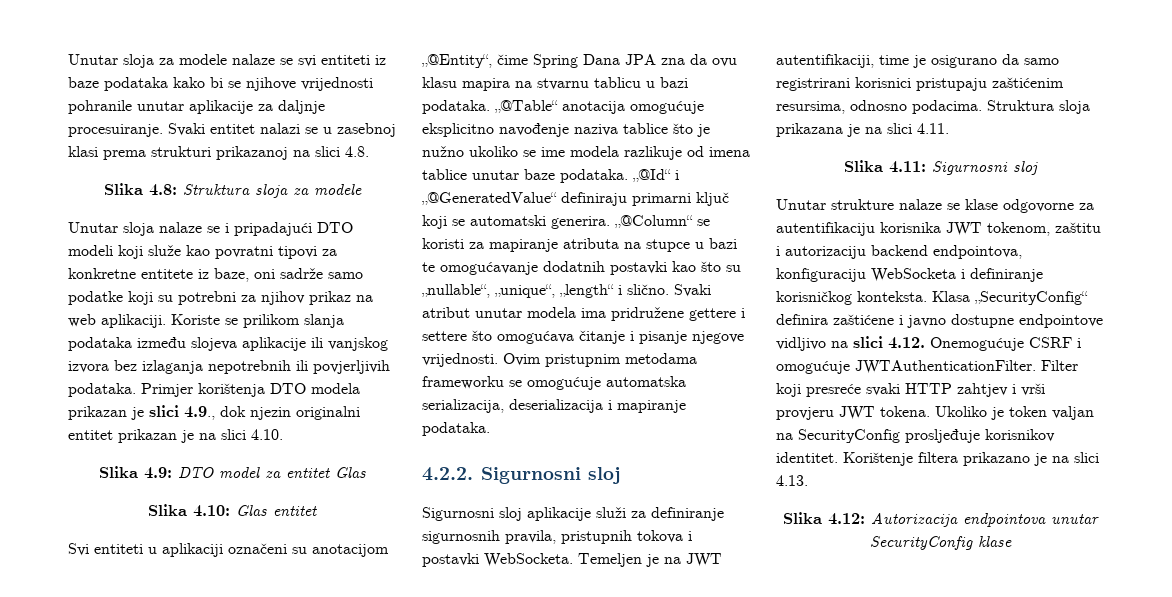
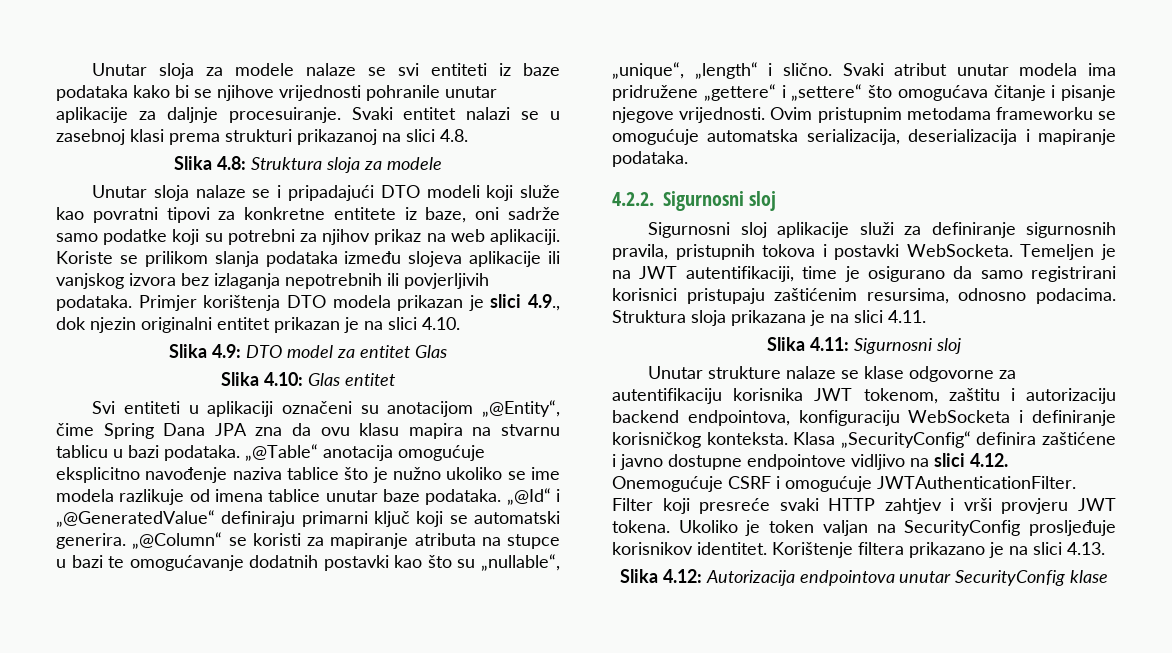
[689,308,745,321] [422,331,467,341] gettere i settere -> [703,84,863,101] „gettere“ i „settere“

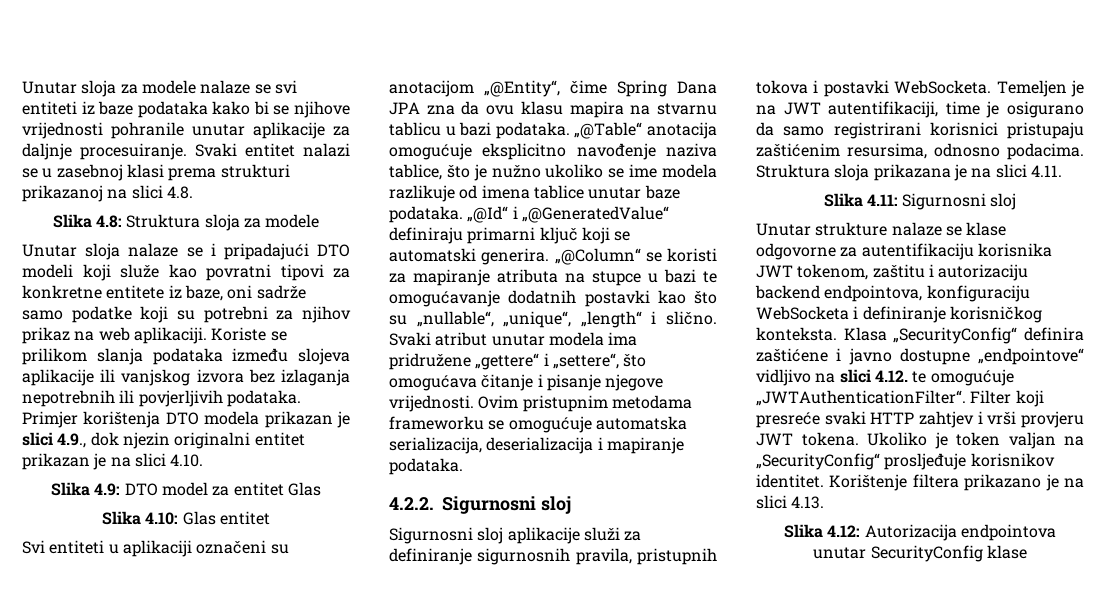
[287,467,339,480] tablice -> [389,164,442,180] tablice,
[791,84,863,101] „settere“ -> [552,353,619,369] „settere“,
[747,454,846,470] endpointove -> [978,348,1084,365] „endpointove“
[612,476,1076,492] Onemogućuje CSRF i omogućuje JWTAuthenticationFilter. -> [912,369,1014,386] [756,390,966,406] te omogućuje „JWTAuthenticationFilter“.
[904,520,1021,536] SecurityConfig -> [756,453,880,470] „SecurityConfig“

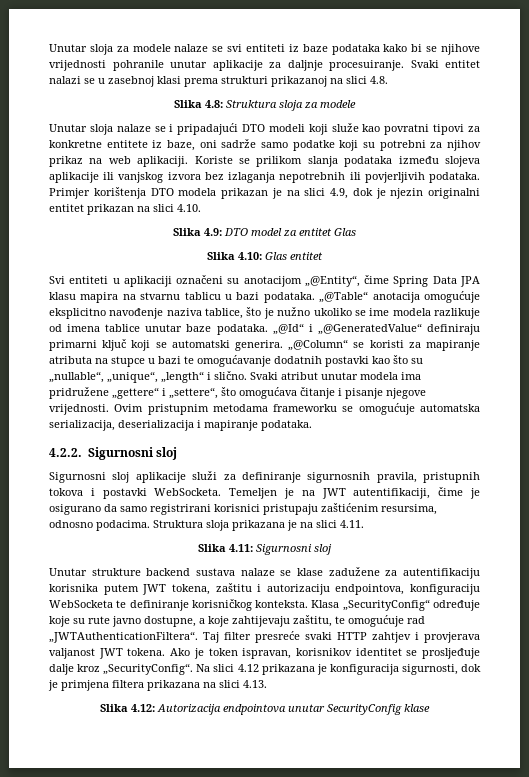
[22,432,119,448] slici 4.9., dok -> [286,188,386,199] na slici 4.9, dok je
[93,453,107,470] je -> (134, 209) none
[677,81,717,94] [389,101,515,115] Dana JPA zna da ovu -> [432,276,480,287] Data JPA
[945,101,980,115] time -> [438,487,464,496] čime
(888, 229) none -> [146,568,235,576] backend sustava
[756,243,836,260] odgovorne -> [328,567,380,576] zadužene
[756,264,869,280] JWT tokenom, -> [103,584,210,595] putem JWT tokena,
[755,285,820,299] backend -> (330, 589) none
[853,306,859,319] i -> [116,600,127,608] te
[1024,327,1084,341] [756,348,1084,365] [756,369,1014,386] [756,390,1044,407] definira zaštićene i javno dostupne „endpointove“ vidljivo na slici 4.12. te omogućuje „JWTAuthenticationFilter“. Filter koji -> [432,600,480,611] [49,615,425,627] [49,631,251,643] određuje koje su rute javno dostupne, a koje zahtijevaju zaštitu, te omogućuje rad „JWTAuthenticationFiltera“. Taj filter
[987,411,1084,428] vrši provjeru -> [424,632,480,643] [49,648,95,659] provjerava valjanost
[867,432,927,446] Ukoliko -> [170,648,191,656] Ako
[1008,432,1084,449] [756,453,1055,470] [756,474,1059,491] valjan na „SecurityConfig“ prosljeđuje korisnikov identitet. Korištenje filtera prikazano je -> [242,648,480,659] [49,663,482,675] [48,680,200,691] ispravan, korisnikov identitet se prosljeđuje dalje kroz „SecurityConfig“. Na slici 4.12 prikazana je konfiguracija sigurnosti, dok je primjena filtera prikazana

